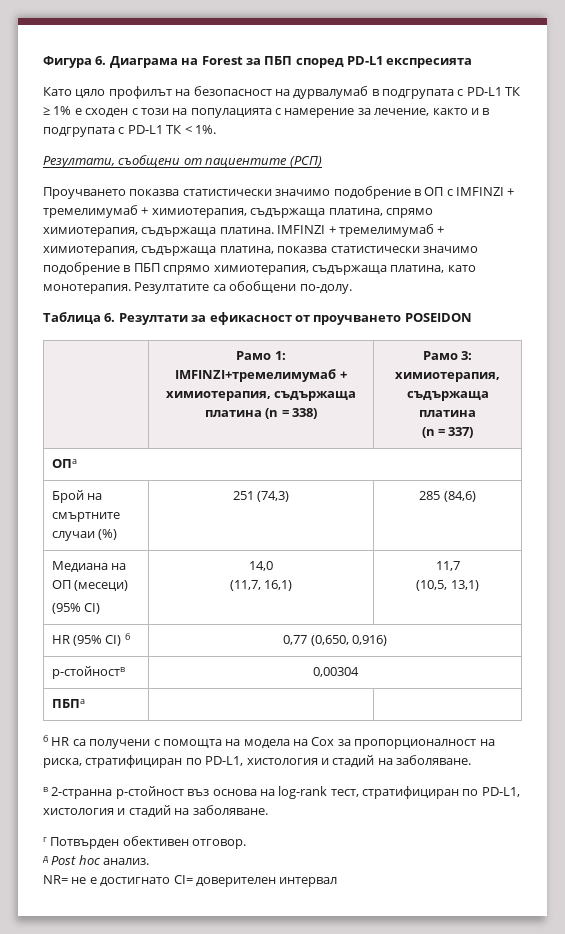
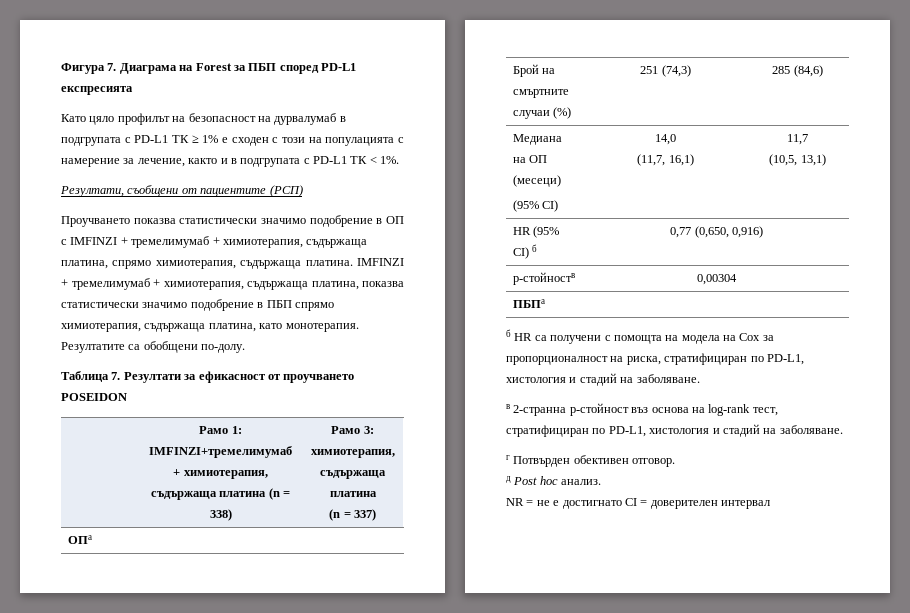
[95,56,107,65] 6. -> [107,63,117,71] 7.
[104,313,116,322] 6. -> [111,372,121,380] 7.
[43,875,68,884] NR= -> [506,498,534,506] NR =
[173,875,193,884] CI= -> [624,498,648,506] CI =

